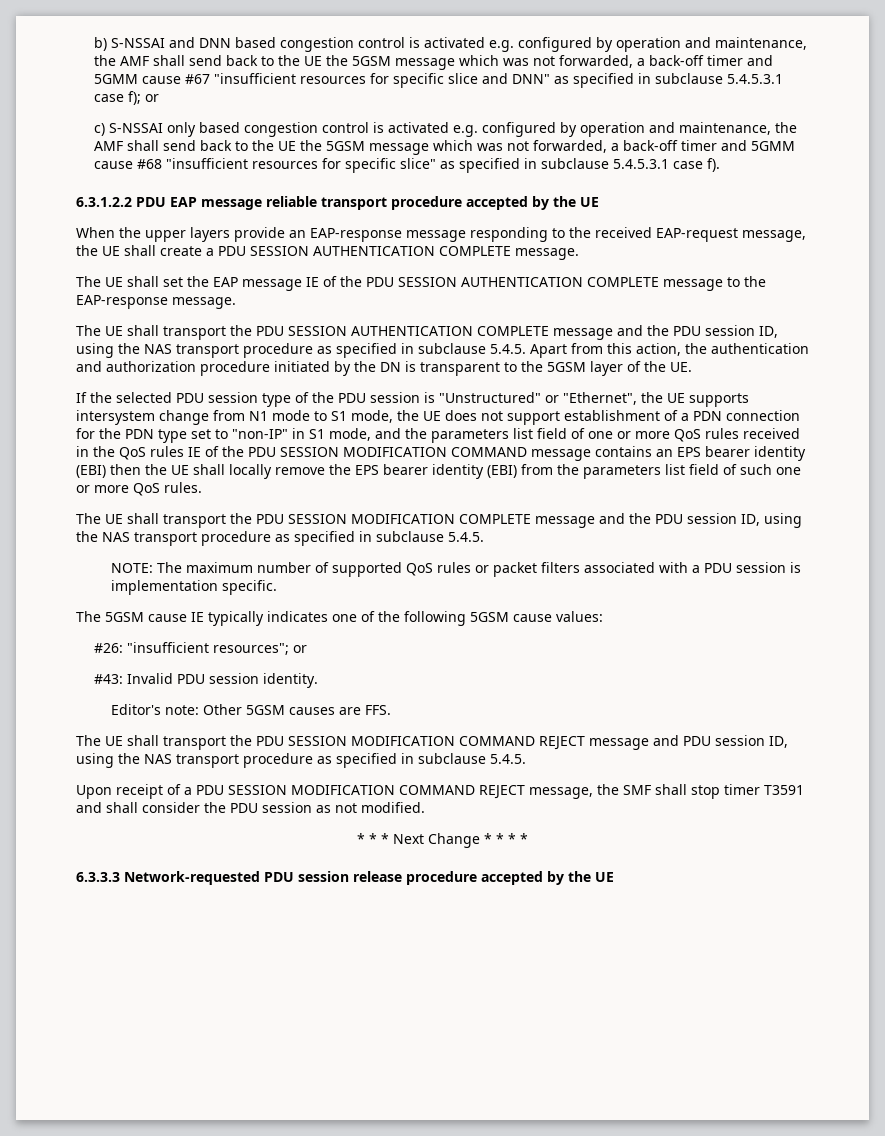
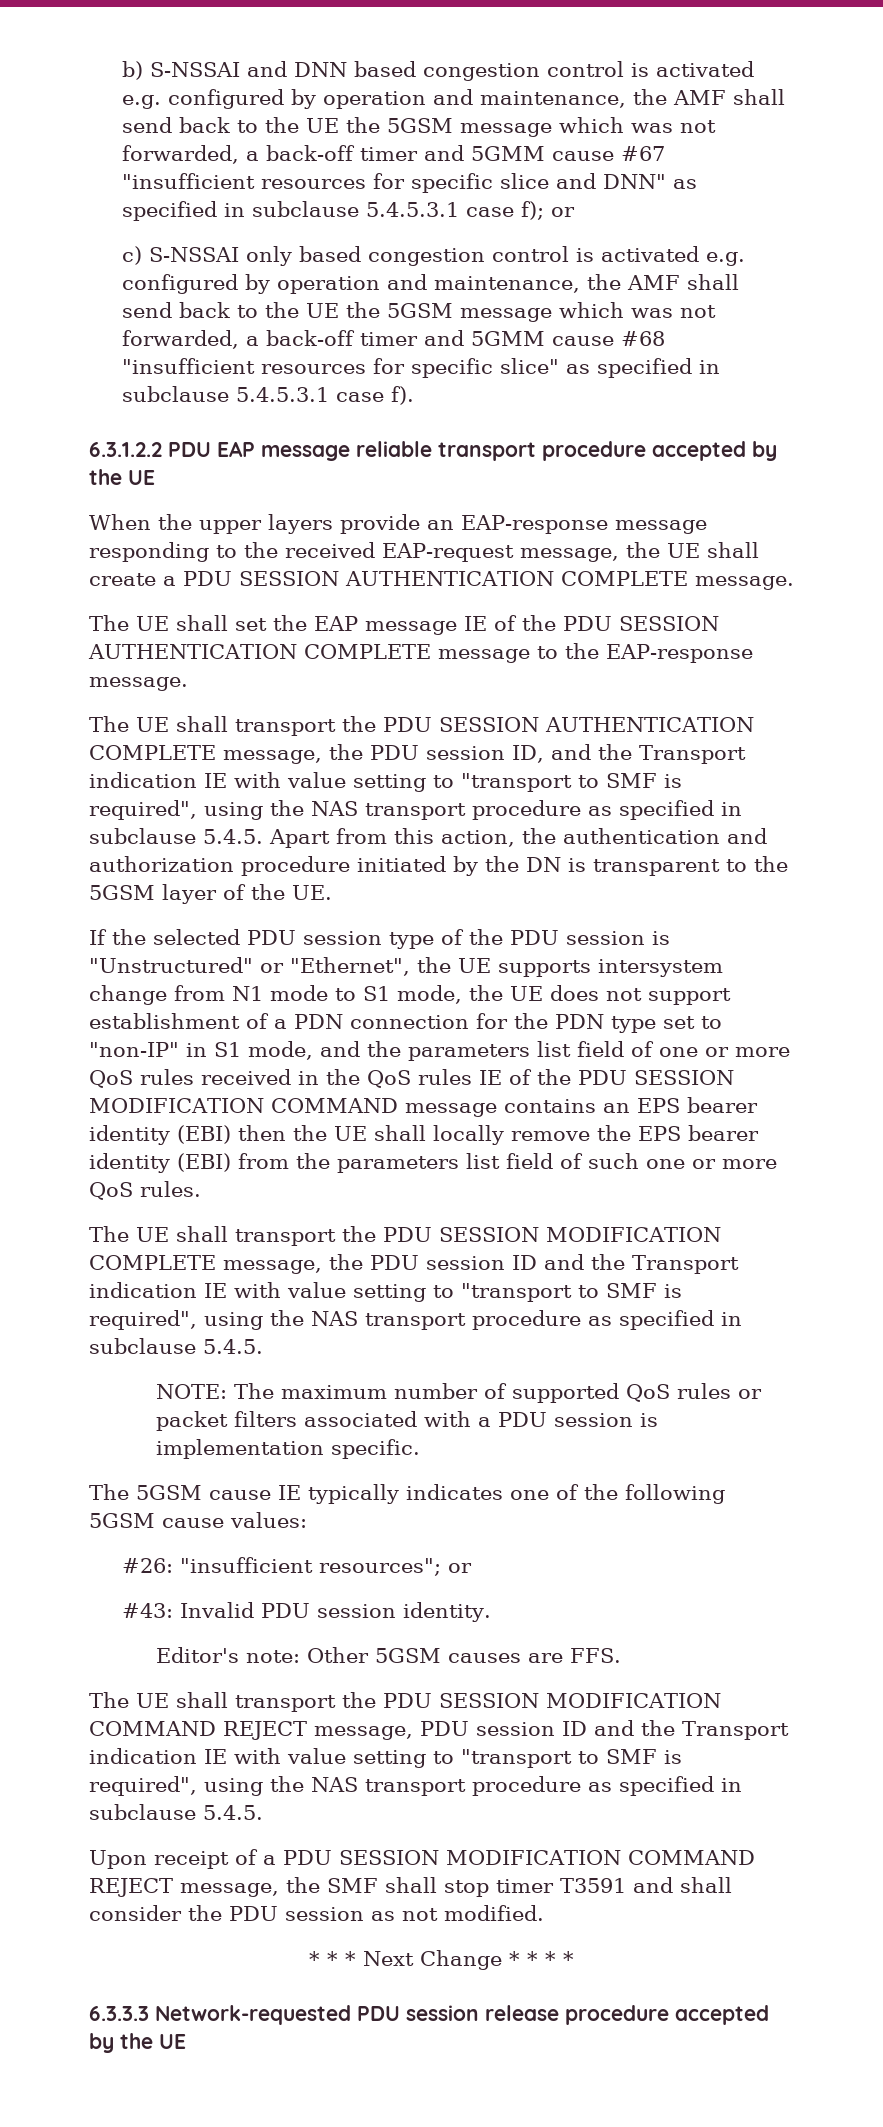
[553,325,778,340] message and the PDU session ID, -> [223,744,746,764] [89,772,682,792] [89,800,197,820] message, the PDU session ID, and the Transport indication IE with value setting to "transport to SMF is required",
[535,513,760,528] message and the PDU session ID, -> [223,1254,739,1274] [89,1282,682,1302] [89,1310,197,1330] message, the PDU session ID and the Transport indication IE with value setting to "transport to SMF is required",
[589,735,788,750] message and PDU session ID, -> [314,1720,789,1740] [89,1748,682,1768] [89,1776,197,1796] message, PDU session ID and the Transport indication IE with value setting to "transport to SMF is required",

